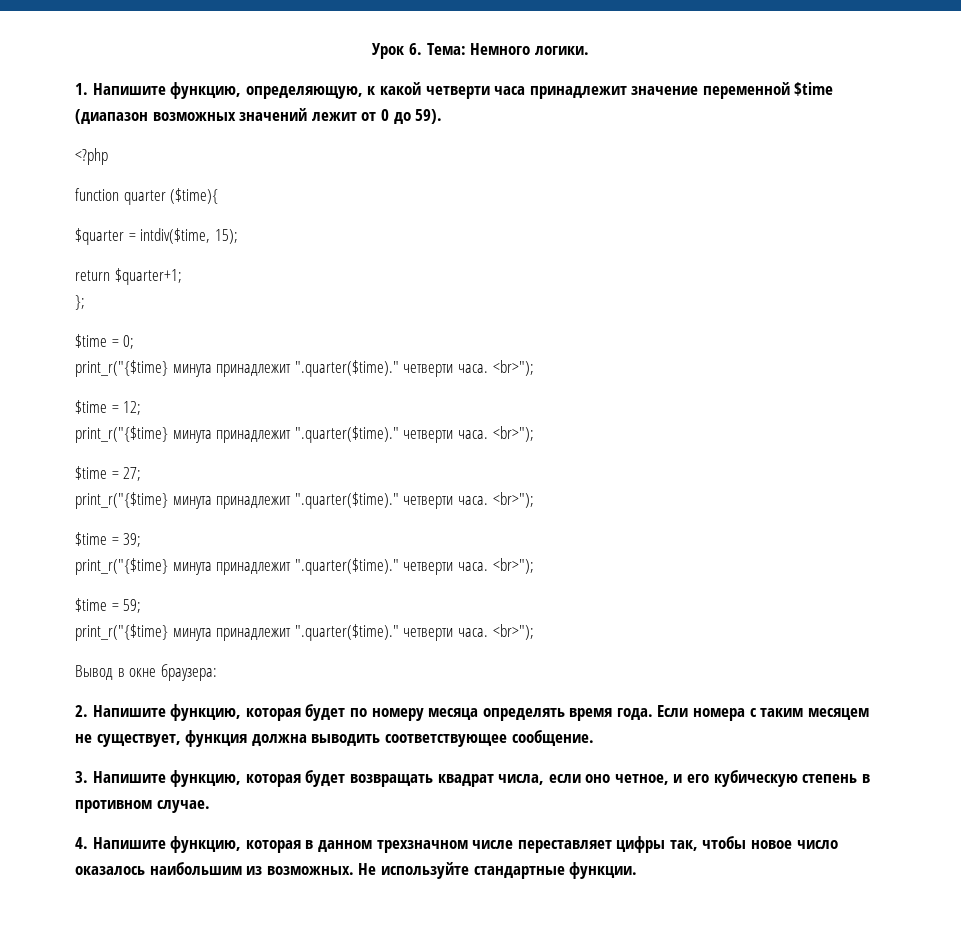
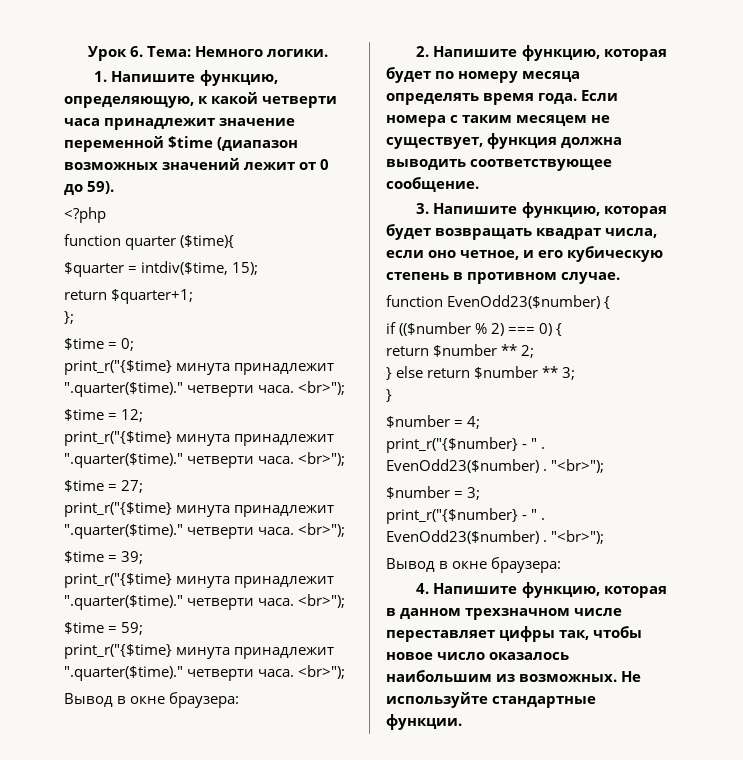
(210, 806) none -> [386,295,611,309] [386,322,563,336] [386,344,535,358] [386,366,576,380] [386,389,392,402] [386,415,481,429] [386,437,546,453] [386,459,605,473] [386,486,481,500] [386,508,546,524] [386,530,605,544] [386,557,562,573] // function EvenOdd23($number) { // if (($number % 2) === 0) { // return $number ** 2; // } else return $number ** 3; // } // $number = 4; // print_r("{$number} - " . EvenOdd23($number) . "<br>"); // $number = 3; // print_r("{$number} - " . EvenOdd23($number) . "<br>"); // Вывод в окне браузера:

